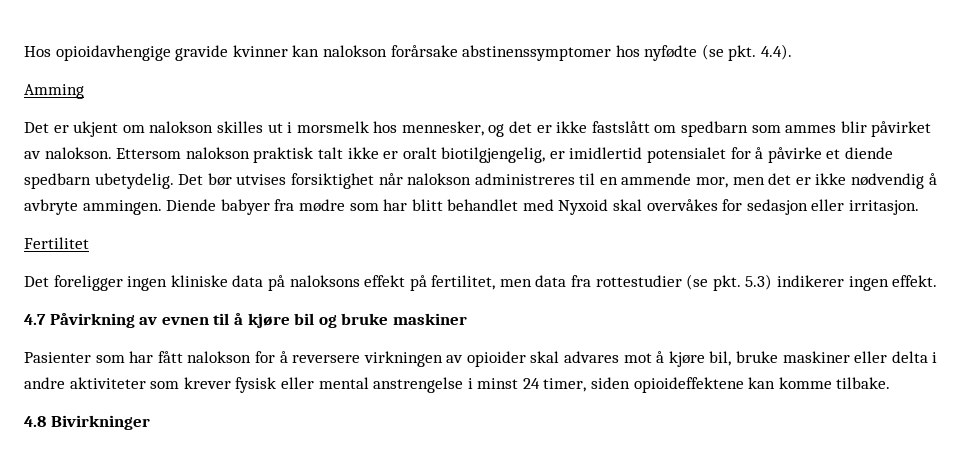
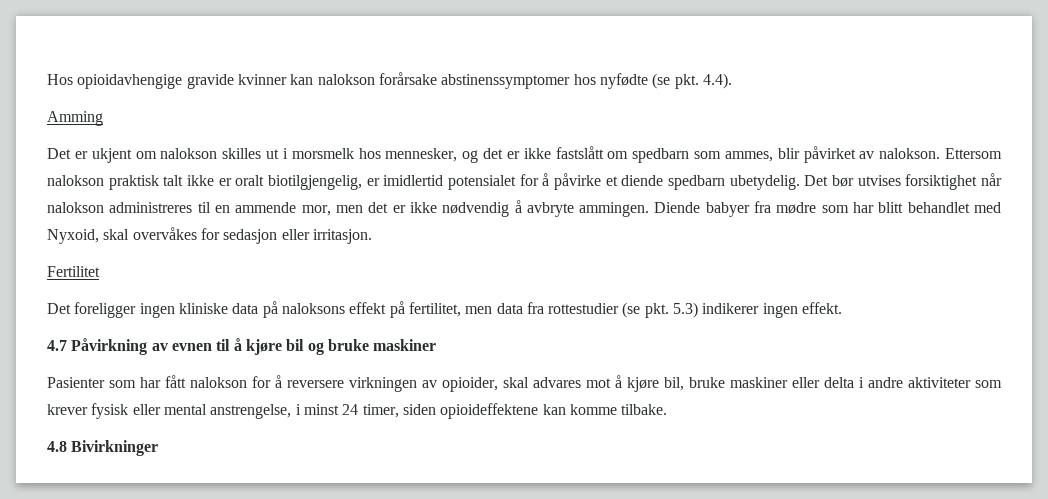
[785,125,837,133] ammes -> [724,151,773,162] ammes,
[558,199,609,215] Nyxoid -> [47,229,99,244] Nyxoid,
[466,351,526,367] opioider -> [442,377,498,392] opioider,
[373,377,464,393] anstrengelse -> [210,404,292,419] anstrengelse,

